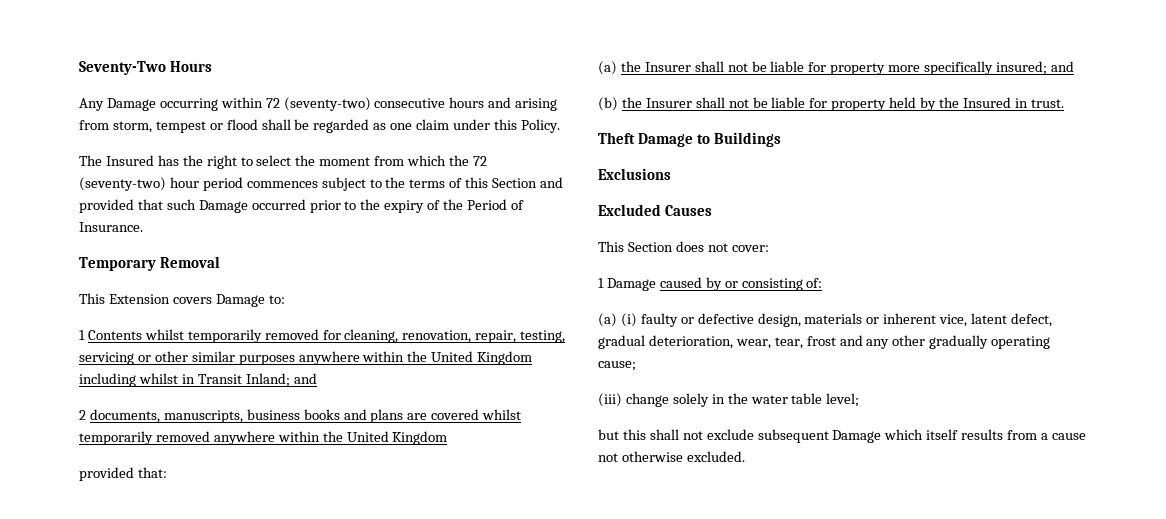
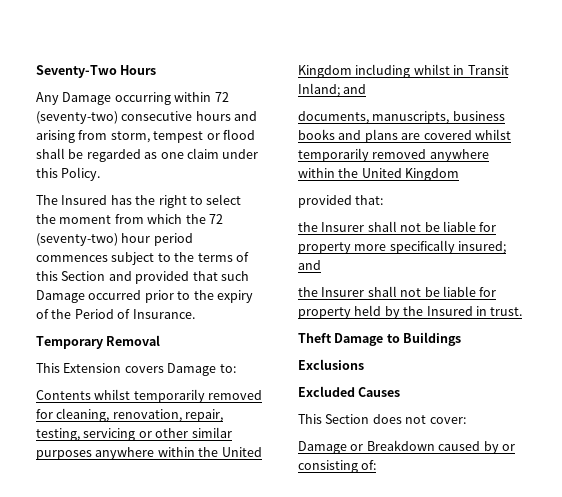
[79,330,85,340] 1 -> (236, 368) none
[79,410,86,420] 2 -> (367, 89) none
[598,61,617,75] (a) -> (384, 200) none
[598,97,618,111] (b) -> (321, 265) none
[598,278,656,291] 1 Damage -> [298,440,435,454] Damage or Breakdown
[598,313,1053,327] [598,335,1051,349] [598,361,636,371] [598,393,860,407] [598,429,1086,443] [598,451,745,462] // (a) (i) faulty or defective design, materials or inherent vice, latent defect, gradual deterioration, wear, tear, frost and any other gradually operating cause; // (iii) change solely in the water table level; // but this shall not exclude subsequent Damage which itself results from a cause not otherwise excluded. -> (377, 465) none

